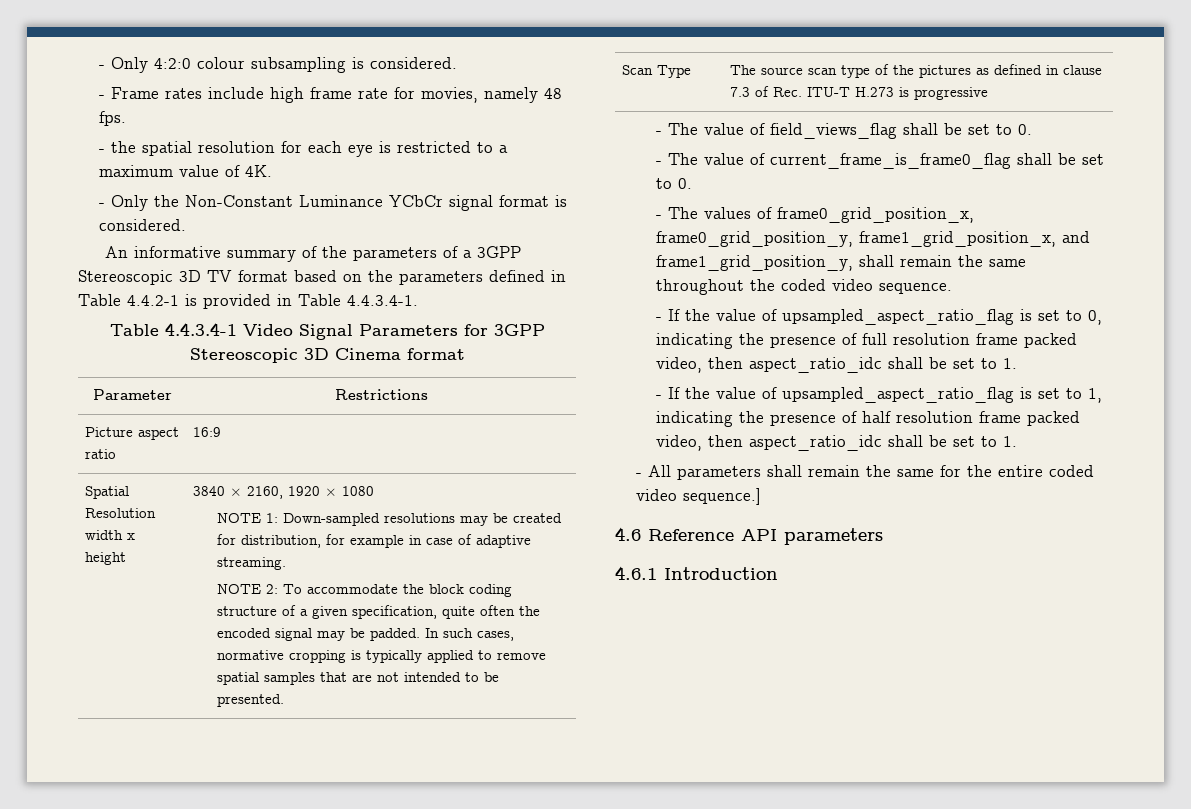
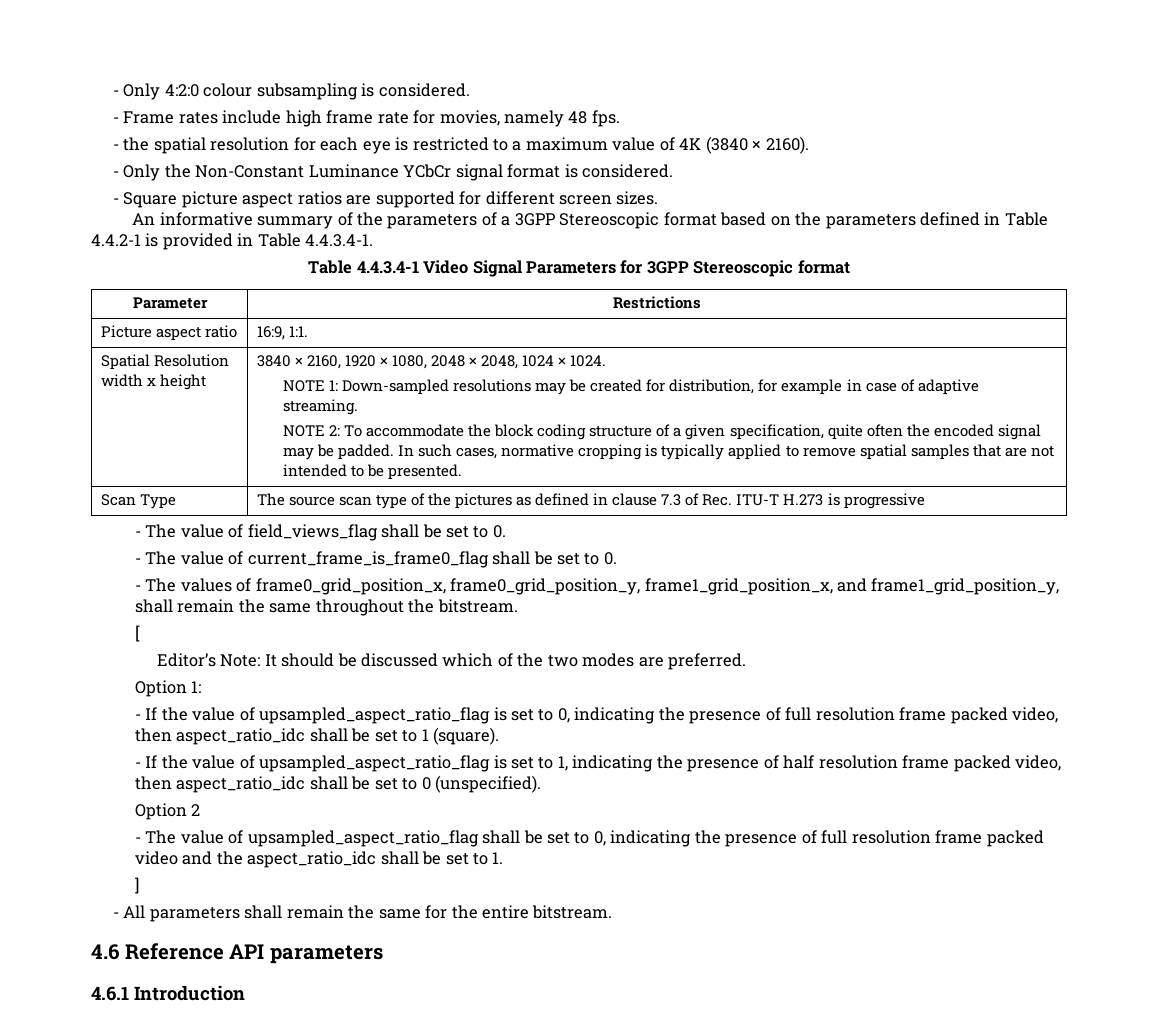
[244,165,272,177] 4K. -> [679,136,809,154] 4K (3840 × 2160).
(186, 225) none -> [112,191,659,208] // - Square picture aspect ratios are supported for different screen sizes.
[179,270,232,282] 3D TV -> (660, 220) none
[303,348,401,360] 3D Cinema -> (794, 268) none
[192,427,221,437] 16:9 -> [256,326,308,340] 16:9, 1:1.
[341,486,374,496] 1080 -> [391,355,607,369] 1080, 2048 × 2048, 1024 × 1024.
[781,279,953,294] coded video sequence. -> [437,599,518,613] [134,625,140,642] [156,653,747,670] [134,680,202,697] bitstream. // [ // Editor’s Note: It should be discussed which of the two modes are preferred. // Option 1:
[1003,358,1018,369] 1. -> [421,727,500,745] 1 (square).
[1003,436,1018,447] 1. -> [421,775,542,793] [134,803,201,820] [134,830,1044,847] [134,851,504,868] [134,877,139,894] 0 (unspecified). // Option 2 // - The value of upsampled_aspect_ratio_flag shall be set to 0, indicating the presence of full resolution frame packed video and the aspect_ratio_idc shall be set to 1. // ]
[1048,465,1094,477] [635,488,761,505] coded video sequence.] -> [532,905,613,919] bitstream.

